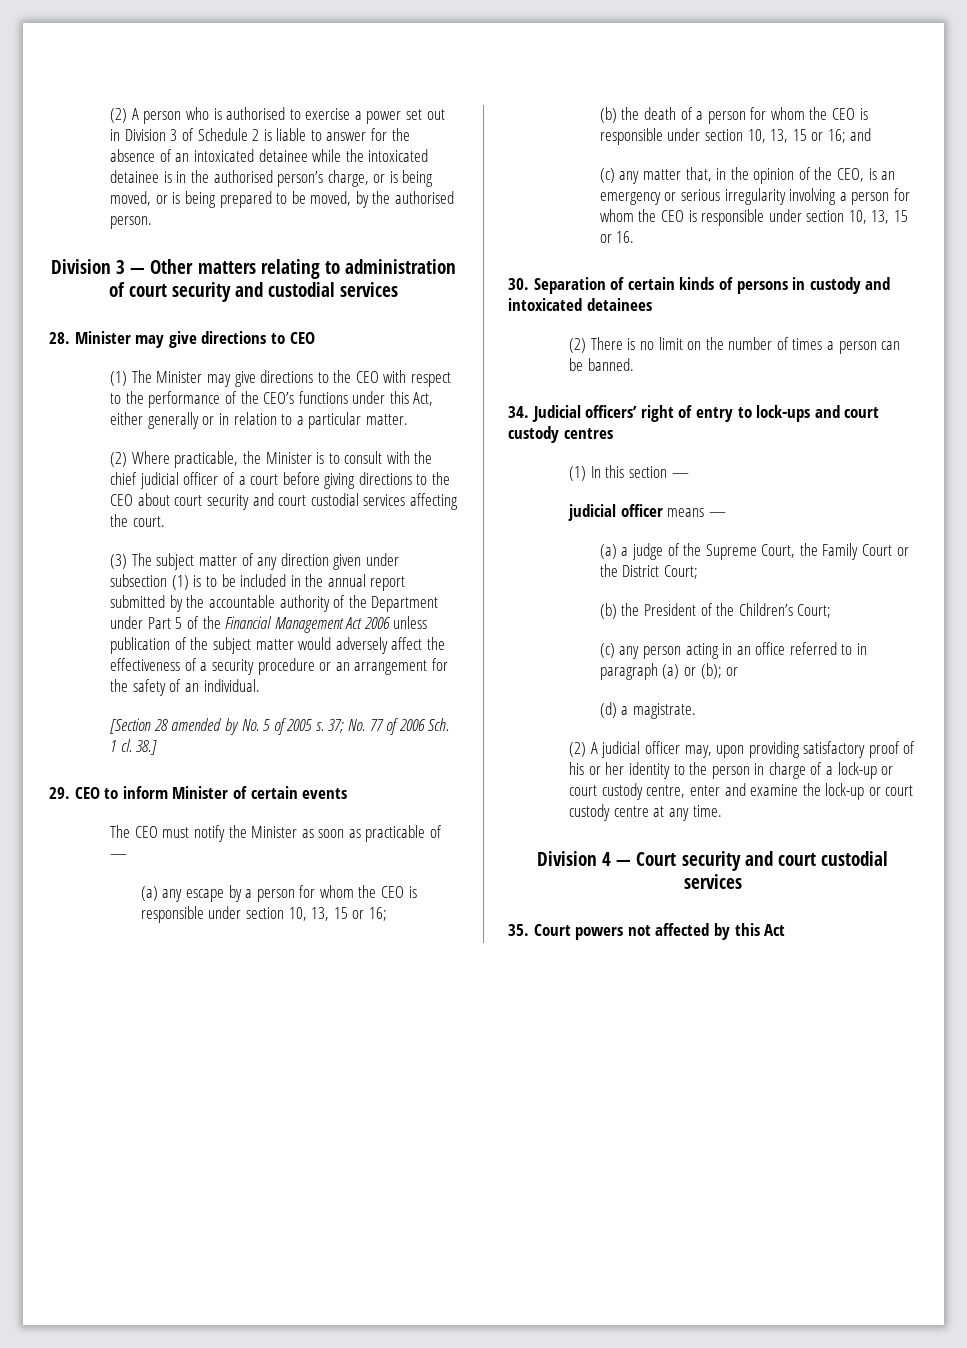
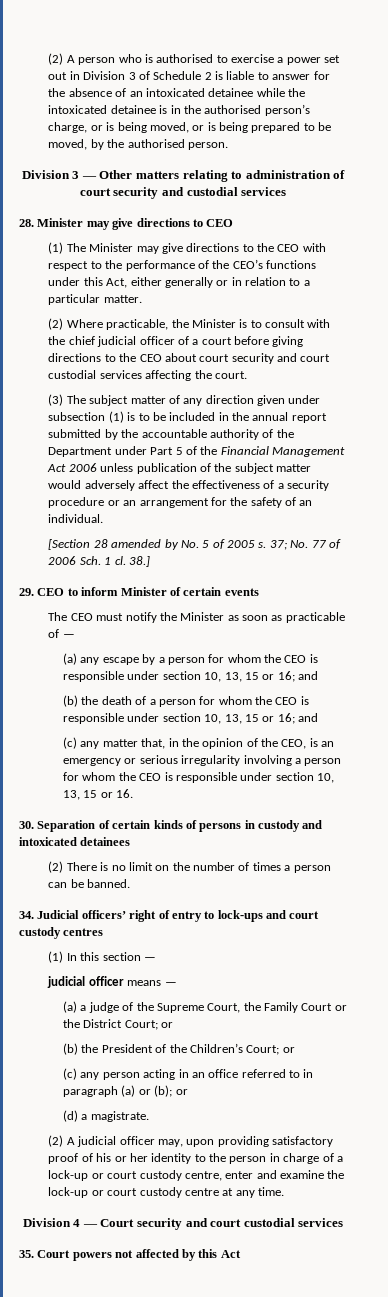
(387, 914) none -> [298,671,319,680] and
(698, 572) none -> [161,1022,174,1028] or
(832, 611) none -> [282,1047,295,1053] or

